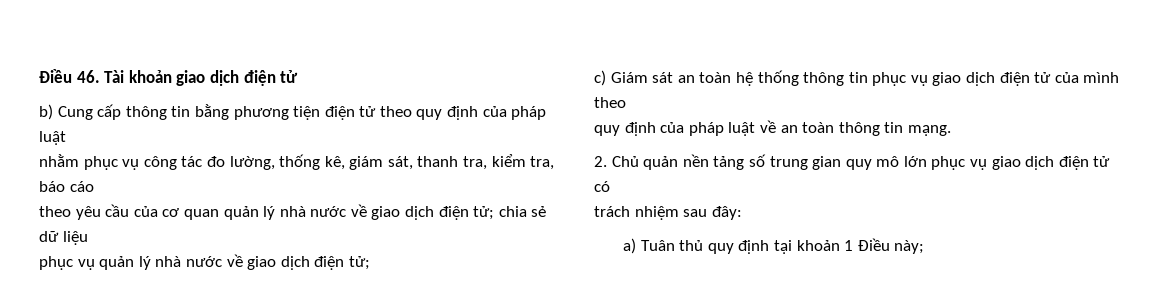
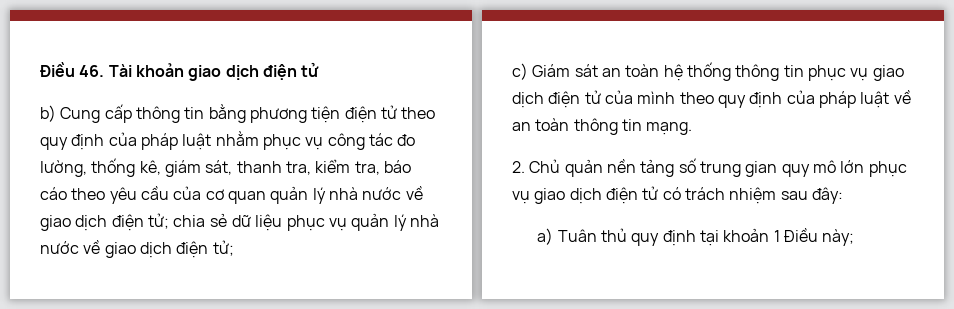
(66, 138) // -> (212, 141) none
(94, 186) // -> (67, 193) none
(88, 238) // -> (283, 222) none
(626, 102) // -> (714, 98) none
(610, 186) // -> (681, 193) none

